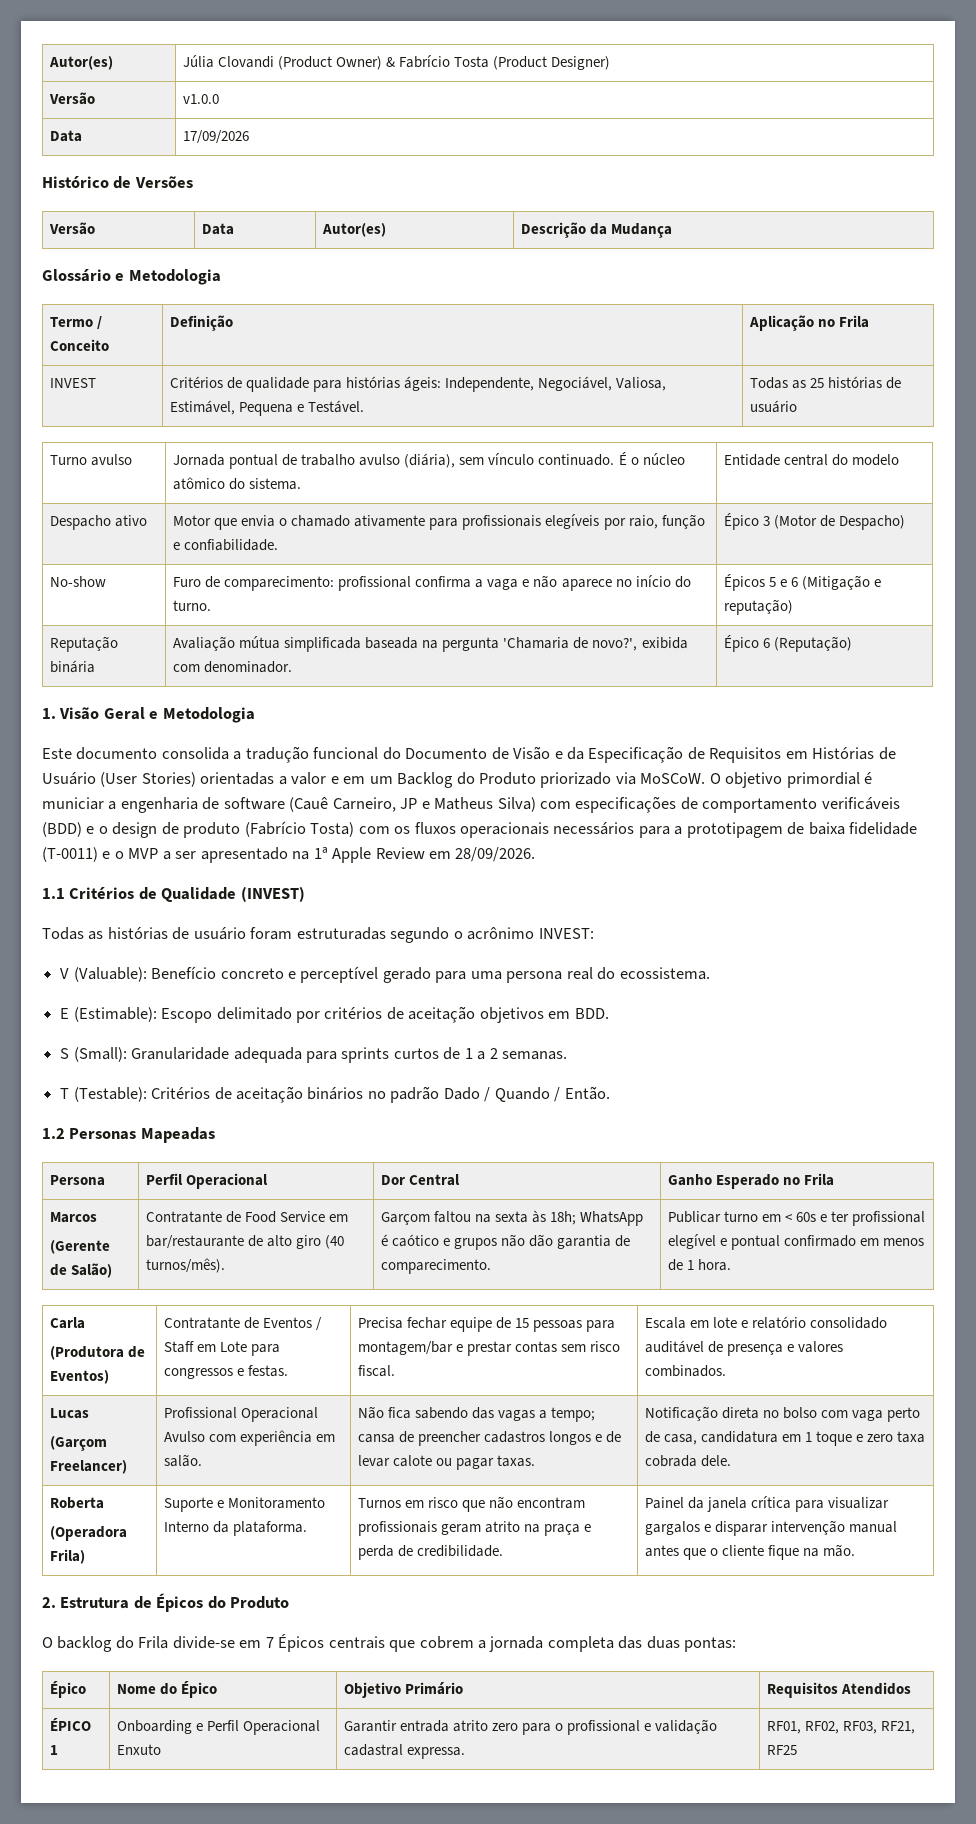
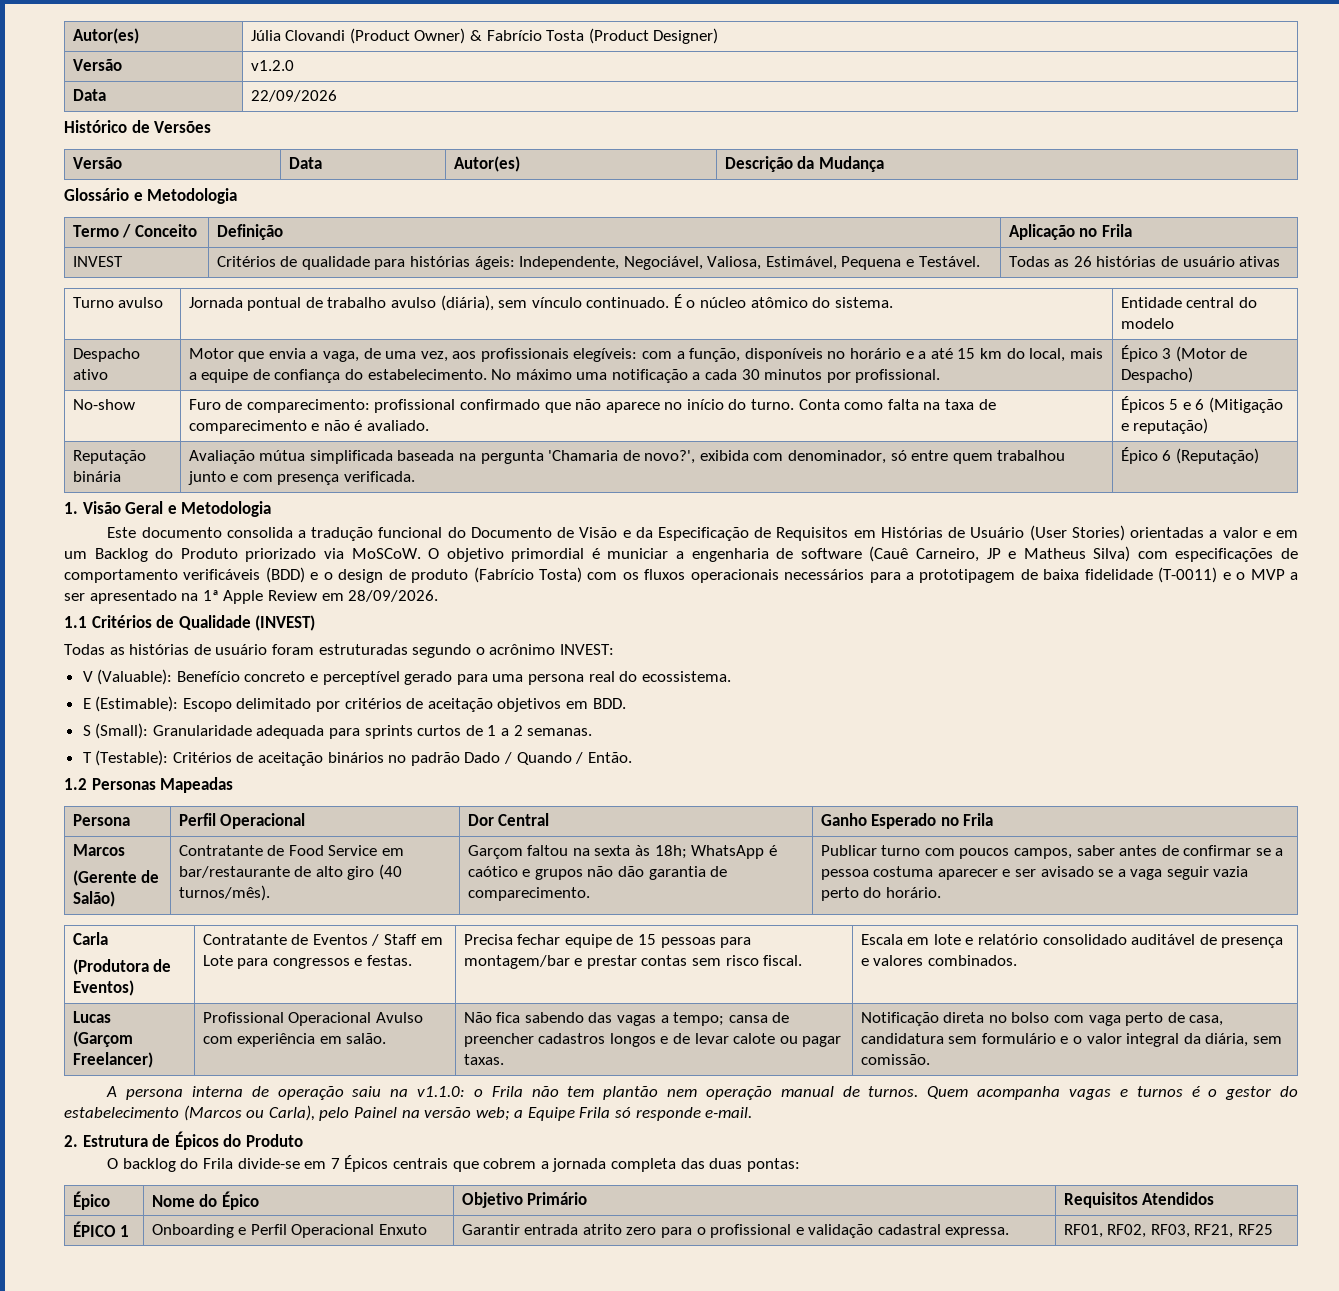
[183,94,220,104] [50,130,83,142] [183,130,250,144] v1.0.0 // Data | 17/09/2026 -> [250,60,294,71] [72,89,106,101] [250,90,337,102] v1.2.0 // Data | 22/09/2026
[810,376,902,389] [750,400,798,413] 25 histórias de usuário -> [1073,256,1281,267] 26 histórias de usuário ativas
[279,514,705,530] [173,539,279,551] o chamado ativamente para profissionais elegíveis por raio, função e confiabilidade. -> [310,348,1103,362] [188,369,941,383] a vaga, de uma vez, aos profissionais elegíveis: com a função, disponíveis no horário e a até 15 km do local, mais a equipe de confiança do estabelecimento. No máximo uma notificação a cada 30 minutos por profissional.
[415,576,530,590] confirma a vaga e -> [459,399,571,413] confirmado que
(212, 605) none -> [798,399,996,410] [188,420,429,434] Conta como falta na taxa de comparecimento e não é avaliado.
[204,661,293,673] denominador. -> [788,450,1066,464] [187,471,415,485] denominador, só entre quem trabalhou junto e com presença verificada.
[762,1211,926,1226] [668,1234,925,1250] [668,1259,732,1271] em < 60s e ter profissional elegível e pontual confirmado em menos de 1 hora. -> [924,845,1284,859] [820,866,1249,880] [820,887,941,901] com poucos campos, saber antes de confirmar se a pessoa costuma aparecer e ser avisado se a vaga seguir vazia perto do horário.
[782,1431,926,1446] [645,1455,732,1467] [50,1497,105,1509] [50,1526,128,1541] [50,1549,86,1564] [164,1497,326,1512] [164,1521,308,1536] [358,1496,586,1512] [358,1521,592,1536] [358,1545,504,1560] [645,1496,890,1512] [645,1520,898,1536] [645,1544,856,1560] em 1 toque e zero taxa cobrada dele. // Roberta // (Operadora Frila) | Suporte e Monitoramento Interno da plataforma. | Turnos em risco que não encontram profissionais geram atrito na praça e perda de credibilidade. | Painel da janela crítica para visualizar gargalos e disparar intervenção manual antes que o cliente fique na mão. -> [948,1033,1282,1047] [860,1054,930,1065] [106,1086,1299,1100] [64,1105,753,1121] sem formulário e o valor integral da diária, sem comissão. // A persona interna de operação saiu na v1.1.0: o Frila não tem plantão nem operação manual de turnos. Quem acompanha vagas e turnos é o gestor do estabelecimento (Marcos ou Carla), pelo Painel na versão web; a Equipe Frila só responde e-mail.

